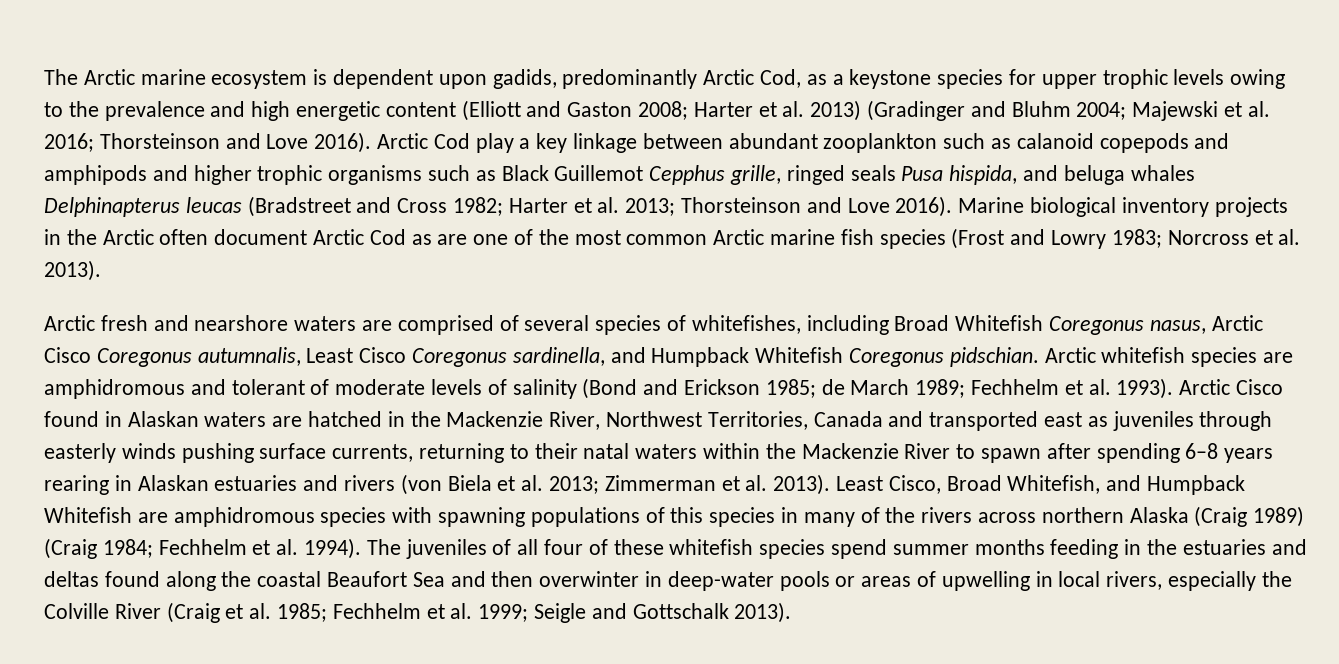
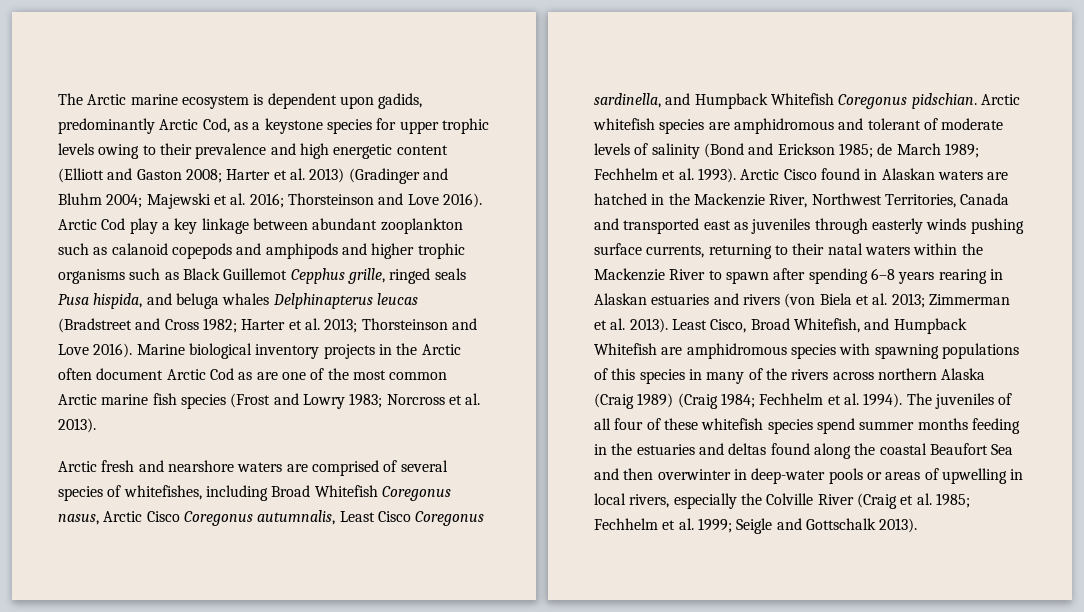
[68,101,99,117] the -> [159,143,192,155] their

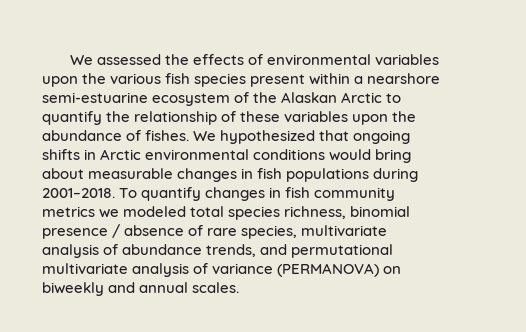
[58,93,423,109] [58,118,489,134] [58,143,448,159] [58,168,448,184] [58,193,482,209] [58,218,463,234] [58,243,465,259] [58,268,466,284] [58,293,418,309] [58,318,477,333] [58,343,461,359] [58,368,448,380] [58,393,481,409] [58,418,96,433] [58,460,448,476] [58,485,451,501] [58,510,485,526] [594,93,1020,109] [593,118,1004,134] [594,143,979,159] [594,168,1009,183] [594,193,1010,208] [594,218,1024,234] [594,243,983,259] [594,268,1003,284] [594,293,1010,308] [594,318,967,334] [594,343,1019,359] [594,368,986,384] [594,393,1013,409] [594,418,1020,434] [594,443,1014,459] [594,468,1024,484] [594,493,970,509] [594,518,918,534] The Arctic marine ecosystem is dependent upon gadids, predominantly Arctic Cod, as a keystone species for upper trophic levels owing to their prevalence and high energetic content (Elliott and Gaston 2008; Harter et al. 2013) (Gradinger and Bluhm 2004; Majewski et al. 2016; Thorsteinson and Love 2016). Arctic Cod play a key linkage between abundant zooplankton such as calanoid copepods and amphipods and higher trophic organisms such as Black Guillemot Cepphus grille, ringed seals Pusa hispida, and beluga whales Delphinapterus leucas (Bradstreet and Cross 1982; Harter et al. 2013; Thorsteinson and Love 2016). Marine biological inventory projects in the Arctic often document Arctic Cod as are one of the most common Arctic marine fish species (Frost and Lowry 1983; Norcross et al. 2013). // Arctic fresh and nearshore waters are comprised of several species of whitefishes, including Broad Whitefish Coregonus nasus, Arctic Cisco Coregonus autumnalis, Least Cisco Coregonus sardinella, and Humpback Whitefish Coregonus pidschian. Arctic whitefish species are amphidromous and tolerant of moderate levels of salinity (Bond and Erickson 1985; de March 1989; Fechhelm et al. 1993). Arctic Cisco found in Alaskan waters are hatched in the Mackenzie River, Northwest Territories, Canada and transported east as juveniles through easterly winds pushing surface currents, returning to their natal waters within the Mackenzie River to spawn after spending 6–8 years rearing in Alaskan estuaries and rivers (von Biela et al. 2013; Zimmerman et al. 2013). Least Cisco, Broad Whitefish, and Humpback Whitefish are amphidromous species with spawning populations of this species in many of the rivers across northern Alaska (Craig 1989) (Craig 1984; Fechhelm et al. 1994). The juveniles of all four of these whitefish species spend summer months feeding in the estuaries and deltas found along the coastal Beaufort Sea and then overwinter in deep-water pools or areas of upwelling in local rivers, especially the Colville River (Craig et al. 1985; Fechhelm et al. 1999; Seigle and Gottschalk 2013). -> [69,54,439,65] [42,73,441,87] [42,92,402,106] [42,111,417,125] [42,130,411,144] [42,149,412,163] [42,168,419,182] [42,187,396,201] [42,206,411,220] [42,224,388,239] [42,244,394,258] [42,263,402,277] [42,282,240,296] We assessed the effects of environmental variables upon the various fish species present within a nearshore semi-estuarine ecosystem of the Alaskan Arctic to quantify the relationship of these variables upon the abundance of fishes. We hypothesized that ongoing shifts in Arctic environmental conditions would bring about measurable changes in fish populations during 2001–2018. To quantify changes in fish community metrics we modeled total species richness, binomial presence / absence of rare species, multivariate analysis of abundance trends, and permutational multivariate analysis of variance (PERMANOVA) on biweekly and annual scales.

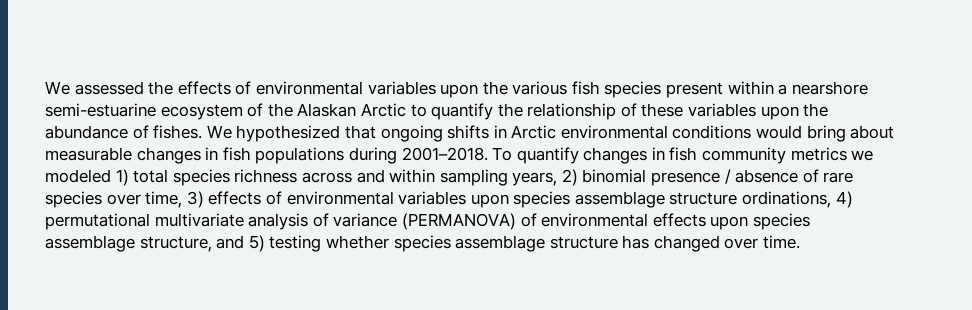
(187, 211) none -> [115,169,129,186] 1)
[284,206,347,219] richness, -> [234,169,578,186] richness across and within sampling years, 2)
[241,225,388,239] [42,244,288,258] species, multivariate analysis of abundance trends, and -> [45,191,853,208] species over time, 3) effects of environmental variables upon species assemblage structure ordinations, 4)
[383,266,402,274] [42,282,240,296] on biweekly and annual scales. -> [520,213,810,230] [45,235,801,252] of environmental effects upon species assemblage structure, and 5) testing whether species assemblage structure has changed over time.

